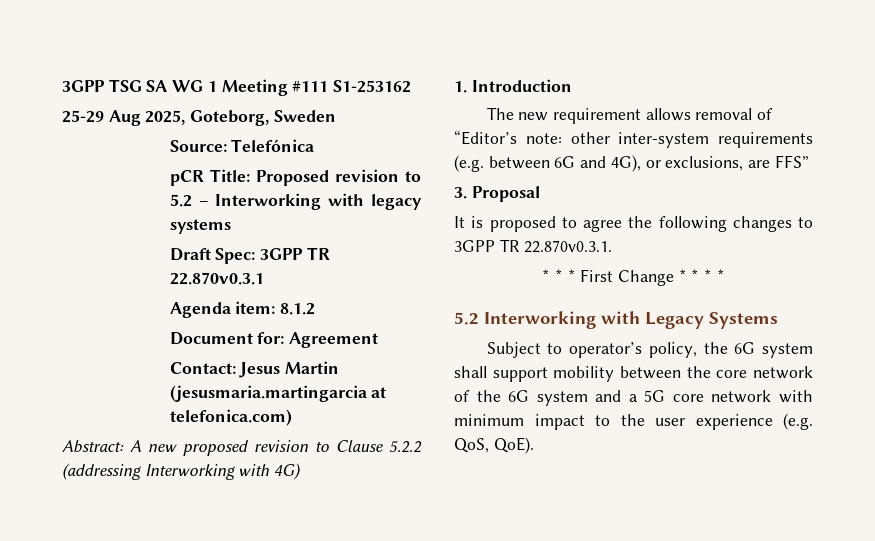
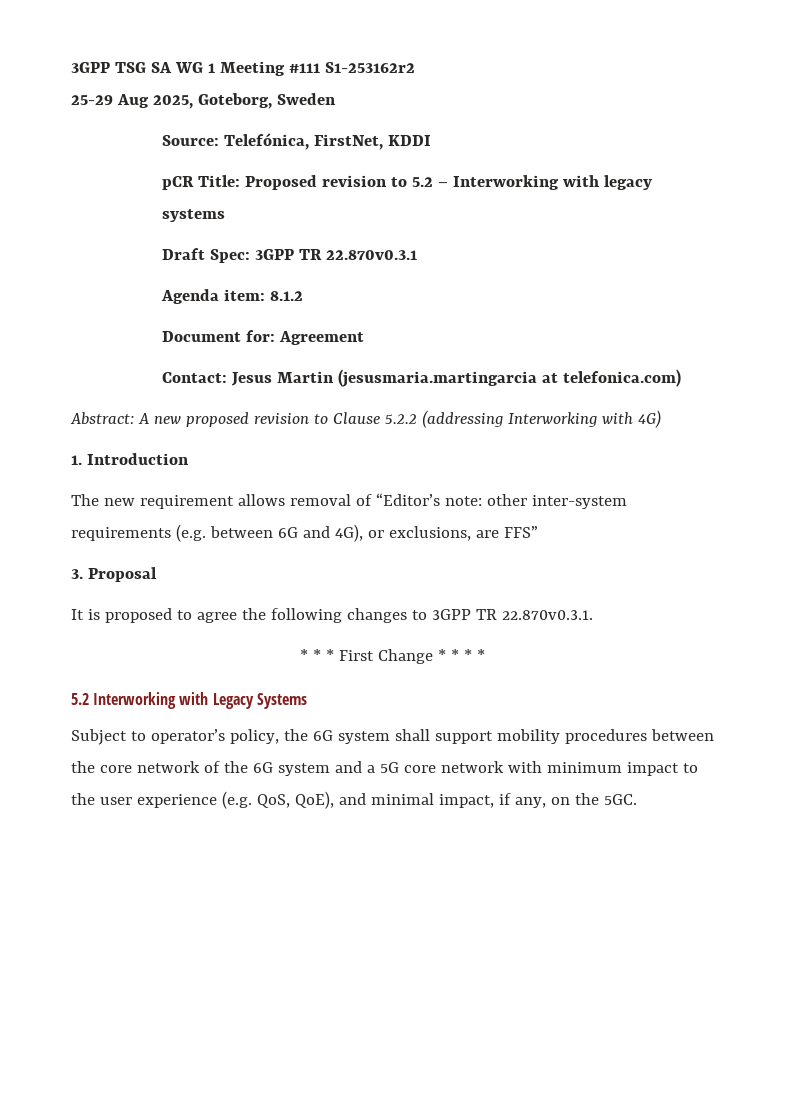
[333,80,412,93] S1-253162 -> [324,62,415,73] S1-253162r2
[231,139,315,152] Telefónica -> [224,133,432,150] Telefónica, FirstNet, KDDI
(615, 374) none -> [564,729,647,744] procedures
[493,437,534,454] QoE). -> [294,791,637,809] QoE), and minimal impact, if any, on the 5GC.

